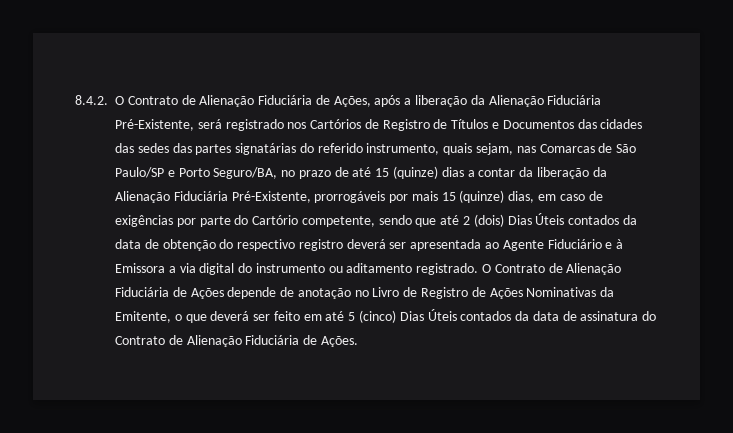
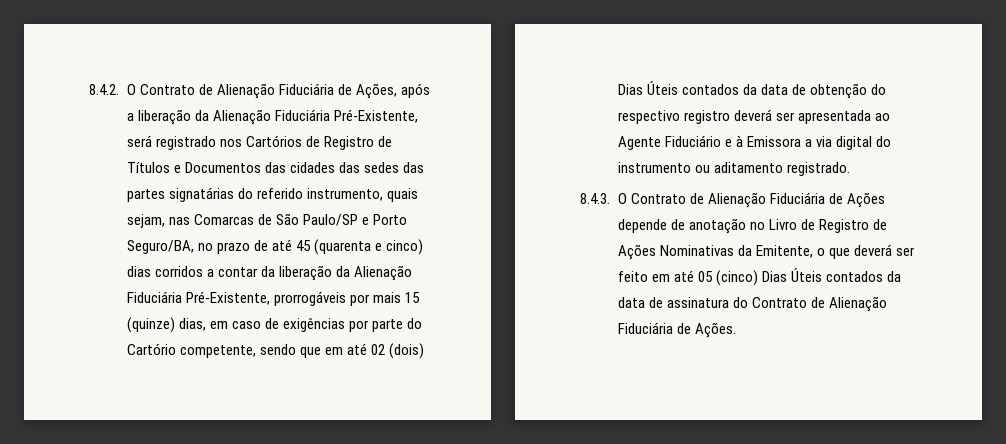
[375,166,464,179] 15 (quinze) dias -> [295,239,423,255] [126,266,203,277] 45 (quarenta e cinco) dias corridos
[440,215,471,225] até 2 -> [324,343,385,355] em até 02
(479, 269) none -> [580,193,610,204] // 8.4.3.
[348,312,356,321] 5 -> [697,271,713,282] 05

